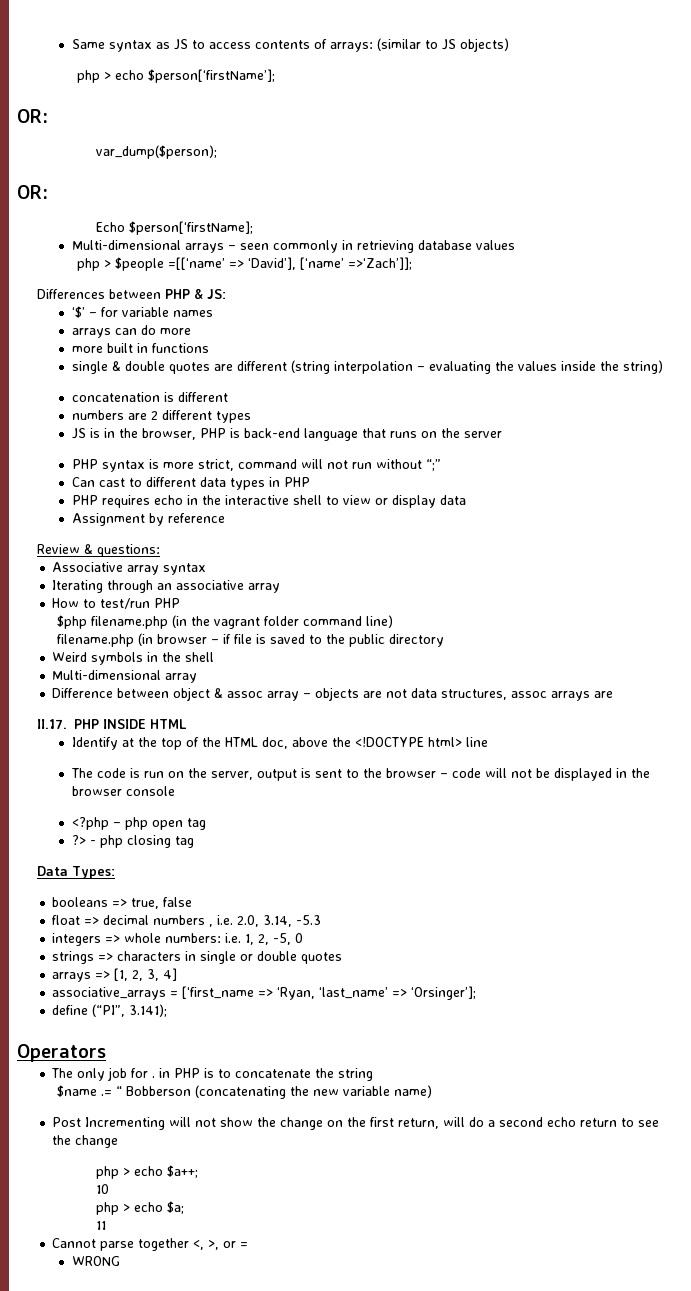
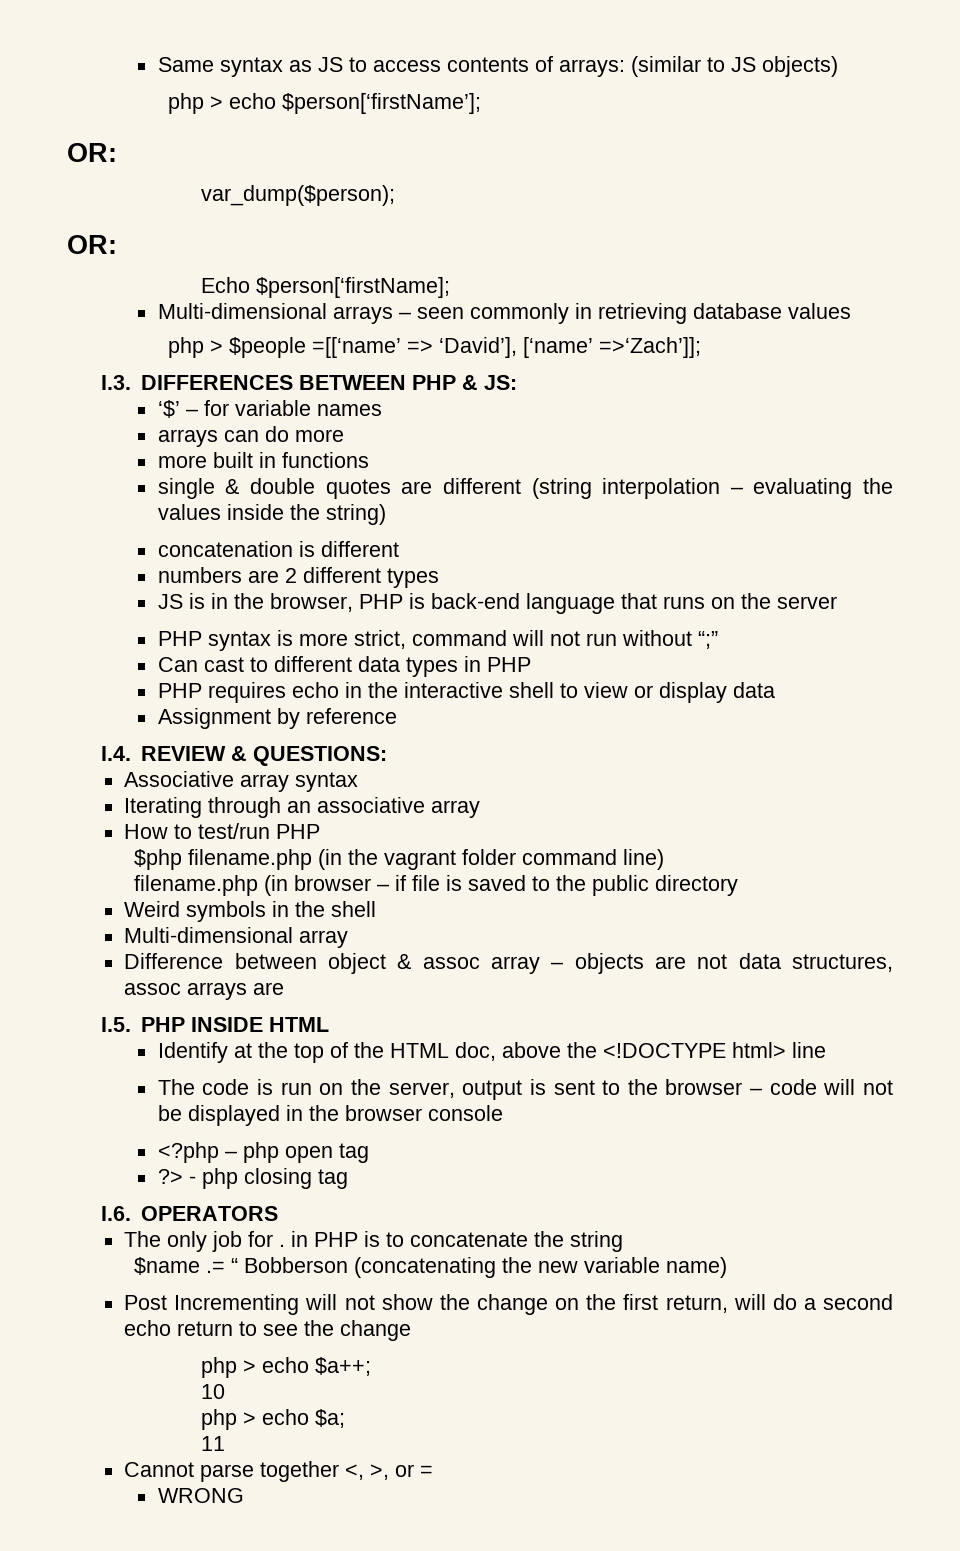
[36,289,161,299] Differences between -> [100,375,407,390] I.3. DIFFERENCES BETWEEN
[36,544,160,557] Review & questions: -> [100,746,388,766] I.4. REVIEW & QUESTIONS:
[36,719,67,729] II.17. -> [100,1017,131,1032] I.5.
[36,866,115,879] [52,897,193,909] [52,915,322,927] [52,933,304,946] [52,951,343,964] [52,968,178,982] [52,986,477,1000] [52,1004,168,1017] [17,1044,106,1062] Data Types: // booleans => true, false // float => decimal numbers , i.e. 2.0, 3.14, -5.3 // integers => whole numbers: i.e. 1, 2, -5, 0 // strings => characters in single or double quotes // arrays => [1, 2, 3, 4] // associative_arrays = [‘first_name => ‘Ryan, ‘last_name’ => ‘Orsinger’]; // define (“PI”, 3.141); // Operators -> [100,1206,279,1221] I.6. OPERATORS

